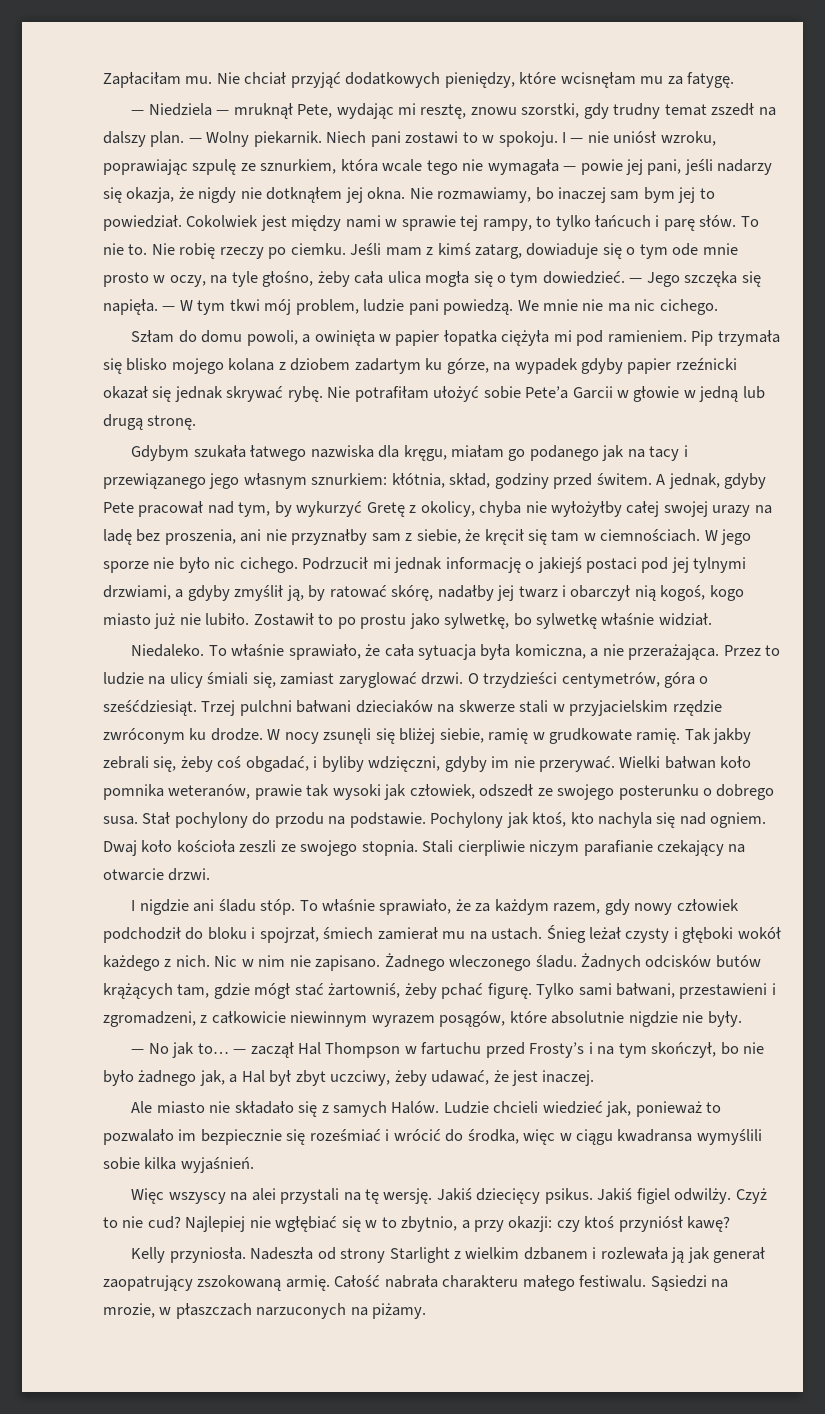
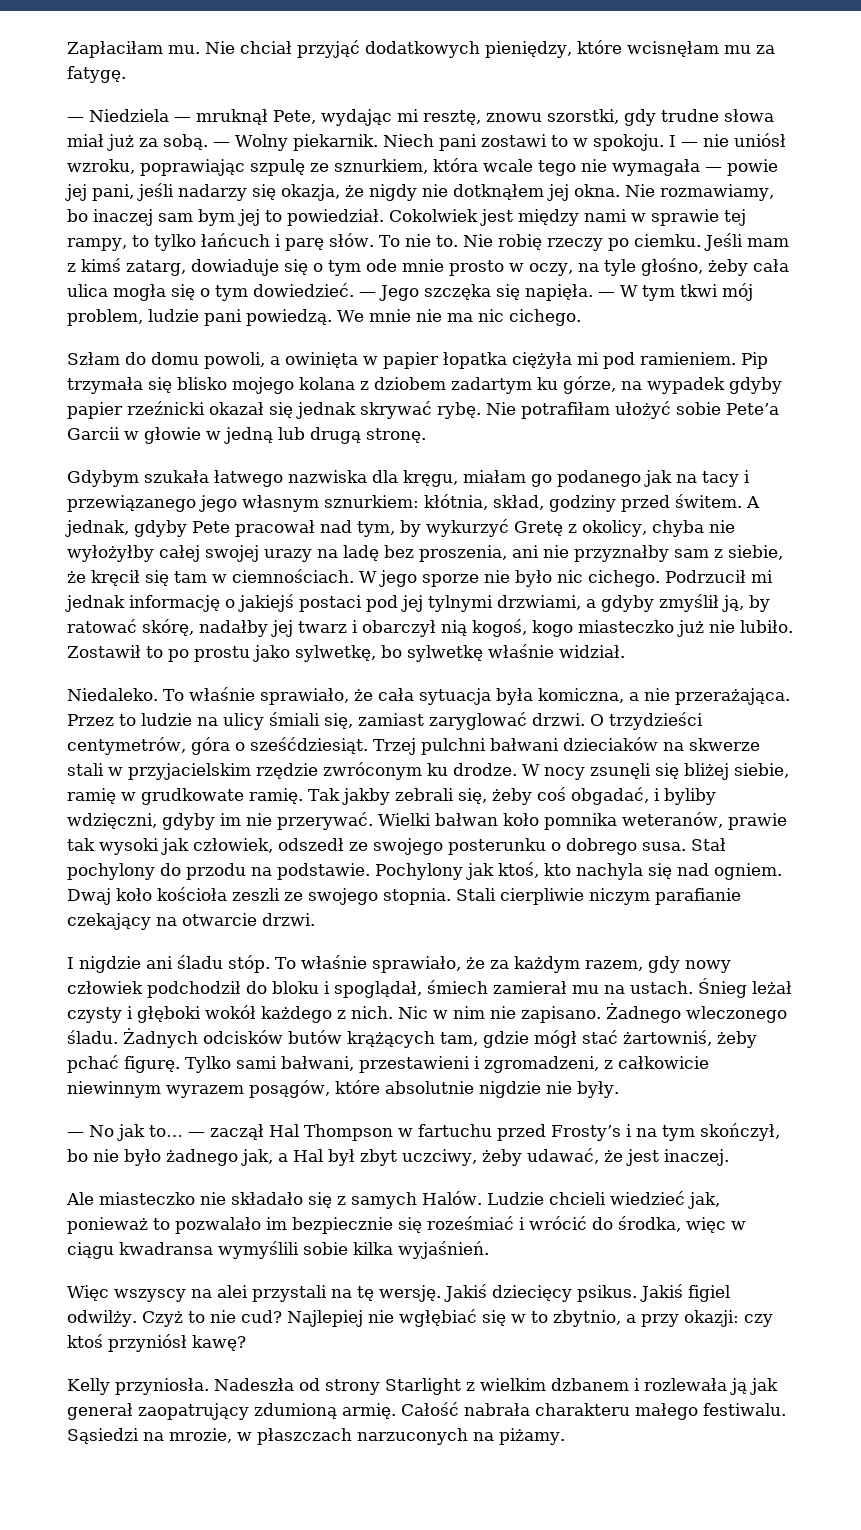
[613,103,776,119] [103,131,185,147] trudny temat zszedł na dalszy plan. -> [661,109,774,122] [67,134,208,151] trudne słowa miał już za sobą.
[103,613,151,626] miasto -> [578,620,674,633] miasteczko
[259,927,319,943] spojrzał, -> [334,981,422,998] spoglądał,
[156,1101,205,1114] miasto -> [99,1192,195,1205] miasteczko
[197,1275,282,1291] zszokowaną -> [254,1403,337,1419] zdumioną

